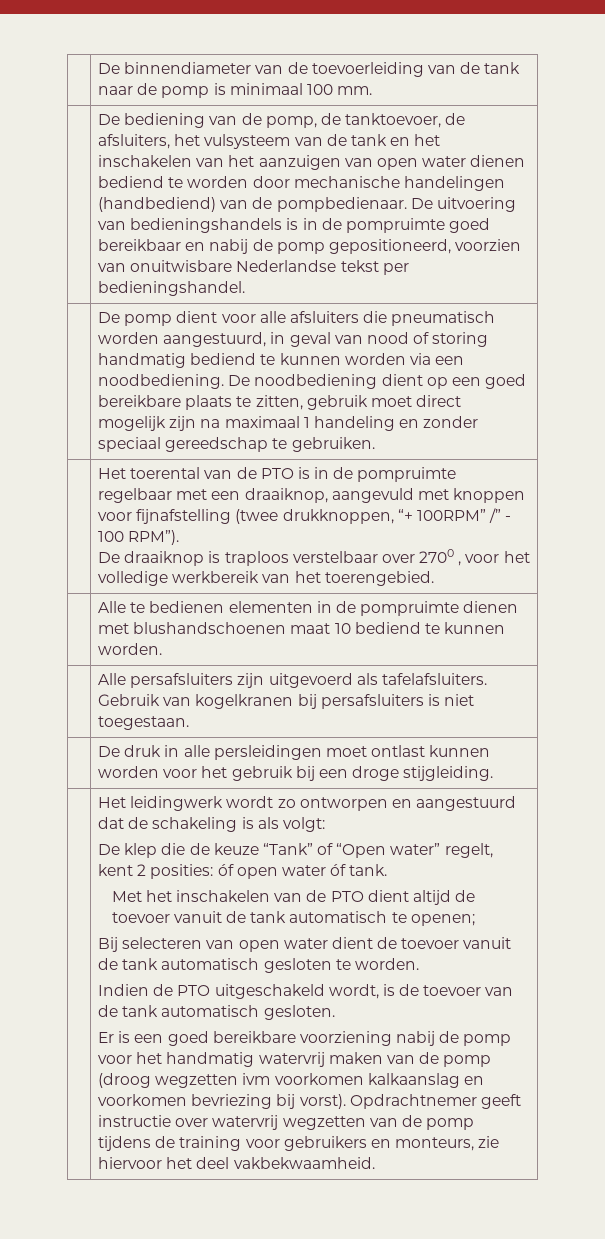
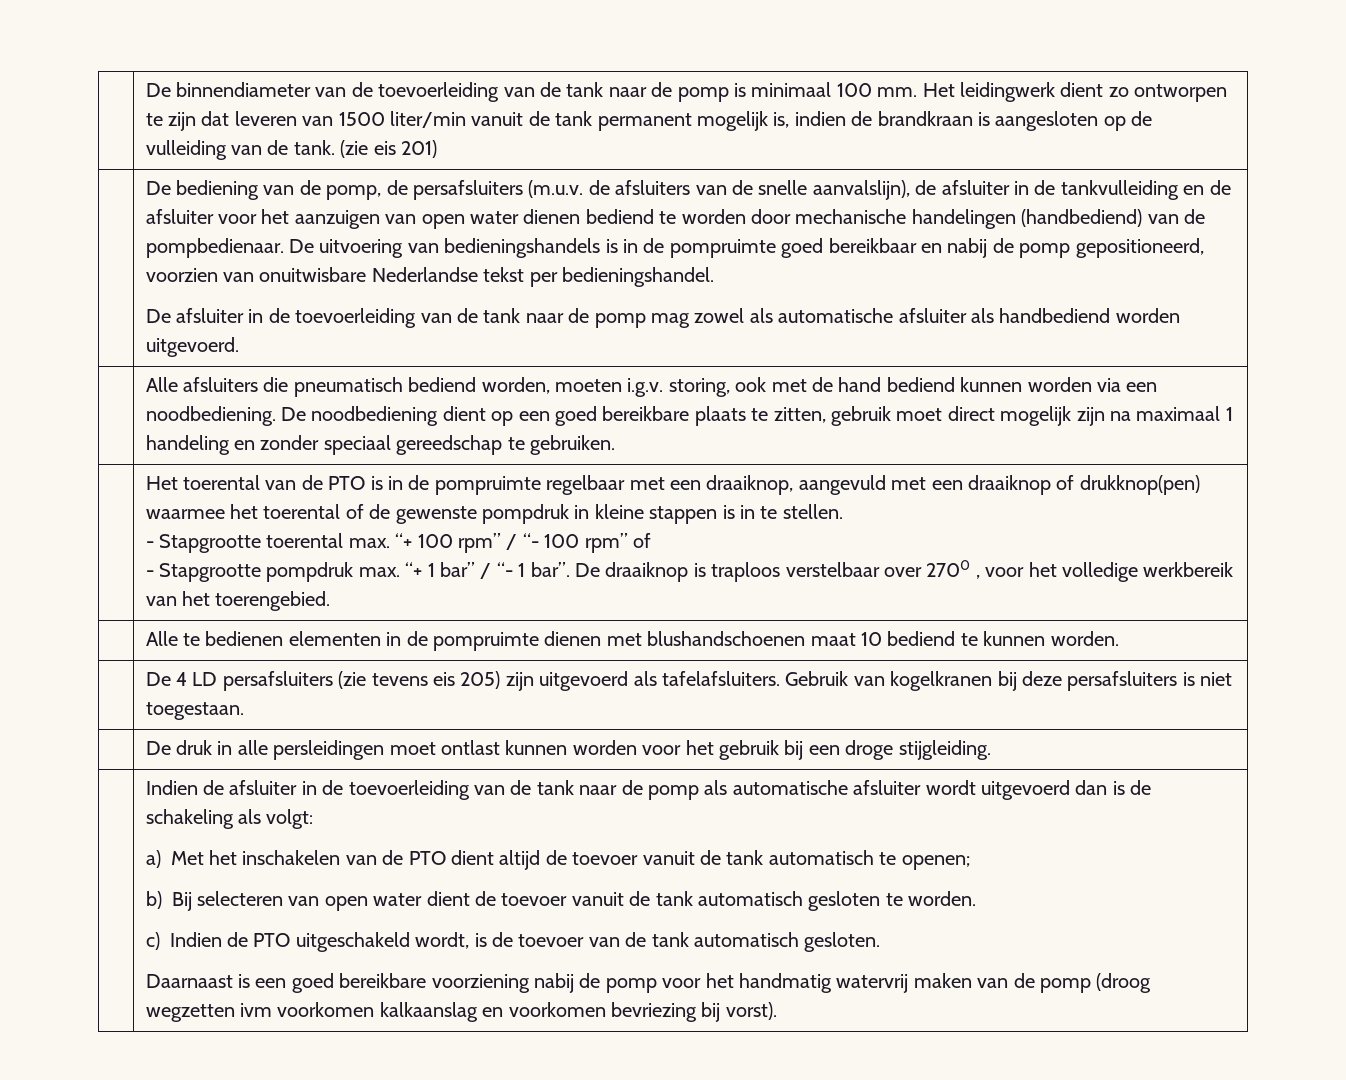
(373, 90) none -> [922,82,1228,102] [145,111,1153,131] [145,140,437,160] Het leidingwerk dient zo ontworpen te zijn dat leveren van 1500 liter/min vanuit de tank permanent mogelijk is, indien de brandkraan is aangesloten op de vulleiding van de tank. (zie eis 201)
[345,113,466,128] [97,134,441,149] [97,155,225,167] tanktoevoer, de afsluiters, het vulsysteem van de tank en het inschakelen van -> [412,180,1231,200] [145,209,257,224] persafsluiters (m.u.v. de afsluiters van de snelle aanvalslijn), de afsluiter in de tankvulleiding en de afsluiter voor
[97,311,496,326] [97,332,489,347] [97,353,276,368] // | De pomp dient voor alle afsluiters die pneumatisch worden aangestuurd, in geval van nood of storing handmatig bediend te -> [145,308,1180,328] [145,337,239,357] [145,377,955,397] // De afsluiter in de toevoerleiding van de tank naar de pomp mag zowel als automatische afsluiter als handbediend worden uitgevoerd. // | Alle afsluiters die pneumatisch bediend worden, moeten i.g.v. storing, ook met de hand bediend
[453,488,526,503] [97,508,512,524] [97,530,180,545] knoppen voor fijnafstelling (twee drukknoppen, “+ 100RPM” /” - 100 RPM”). // -> [931,475,1200,495] [145,504,843,524] [145,533,651,553] [145,562,570,582] een draaiknop of drukknop(pen) waarmee het toerental of de gewenste pompdruk in kleine stappen is in te stellen. // - Stapgrootte toerental max. “+ 100 rpm” / “- 100 rpm” of // - Stapgrootte pompdruk max. “+ 1 bar” / “- 1 bar”.
[97,673,234,688] Alle persafsluiters -> [145,671,501,691] De 4 LD persafsluiters (zie tevens eis 205)
(317, 701) none -> [1021,671,1062,686] deze
[97,796,517,811] [97,817,124,829] Het leidingwerk wordt zo ontworpen en aangestuurd dat -> [145,780,1125,800] Indien de afsluiter in de toevoerleiding van de tank naar de pomp als automatische afsluiter wordt uitgevoerd dan is
[241,817,254,829] is -> (234, 819) none
[97,843,493,858] [97,864,388,879] De klep die de keuze “Tank” of “Open water” regelt, kent 2 posities: óf open water óf tank. // -> [145,850,161,868] a)
(475, 920) none -> [145,891,162,909] b)
(419, 964) none -> [145,932,160,950] c)
[97,1032,114,1043] Er -> [145,974,233,988] Daarnaast
[349,1094,521,1109] [97,1115,475,1130] [97,1136,500,1151] [97,1157,375,1169] Opdrachtnemer geeft instructie over watervrij wegzetten van de pomp tijdens de training voor gebruikers en monteurs, zie hiervoor het deel vakbekwaamheid. -> (777, 1011) none

